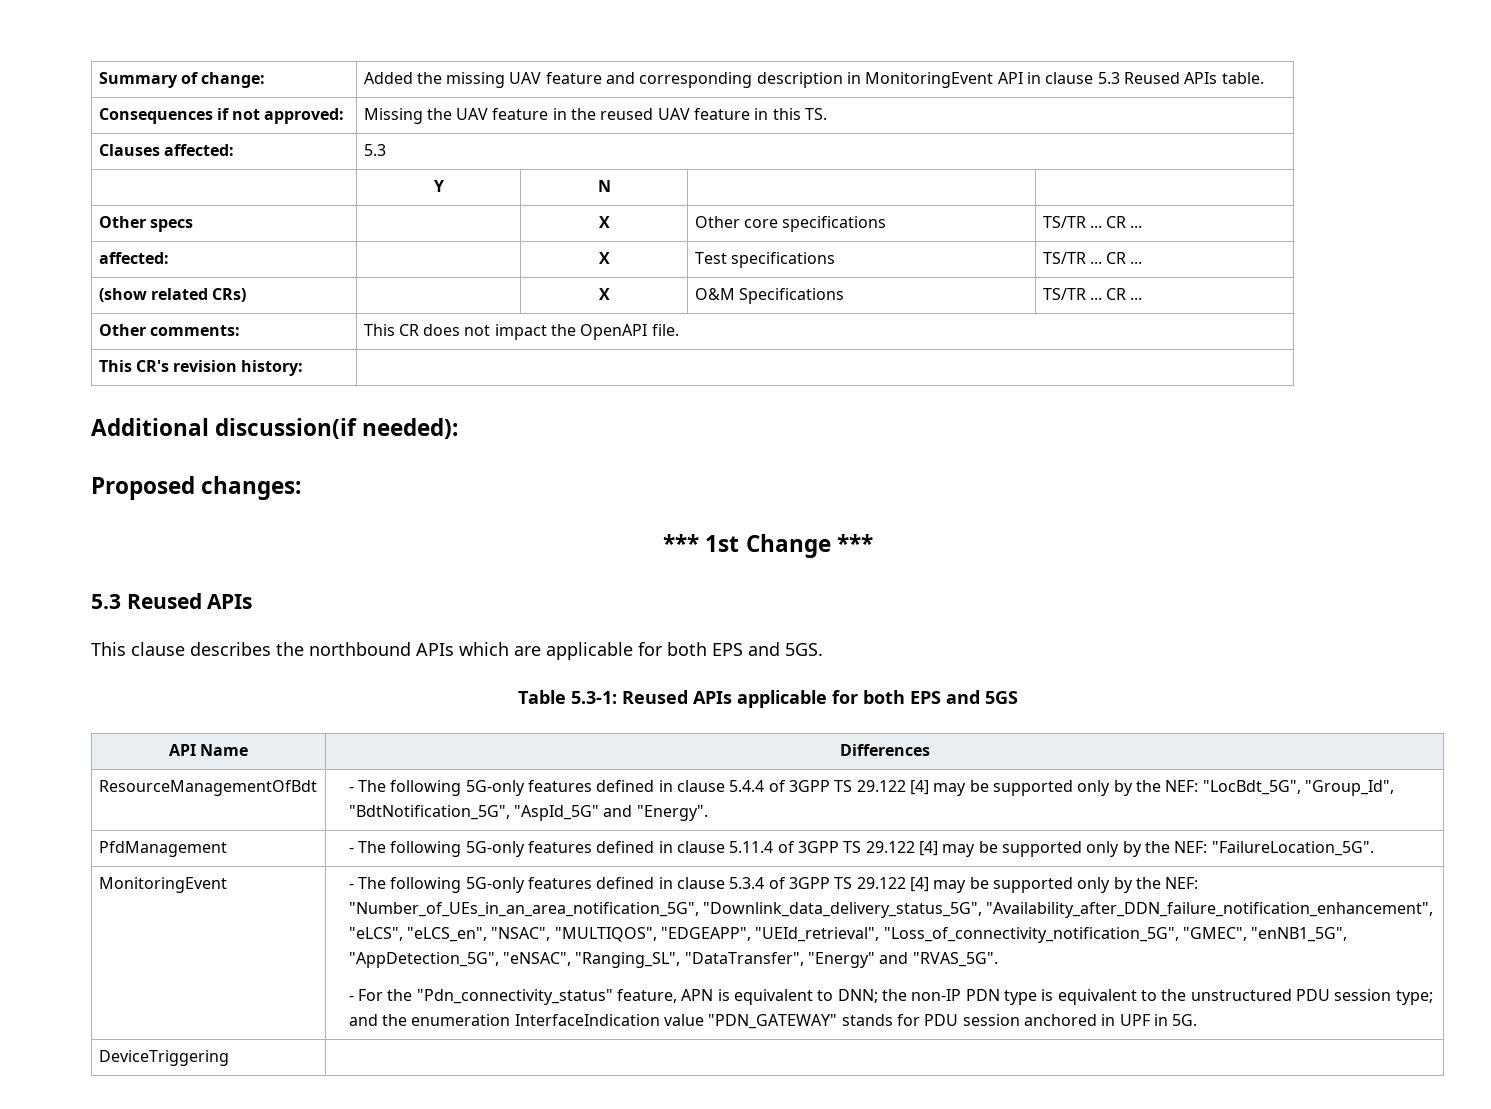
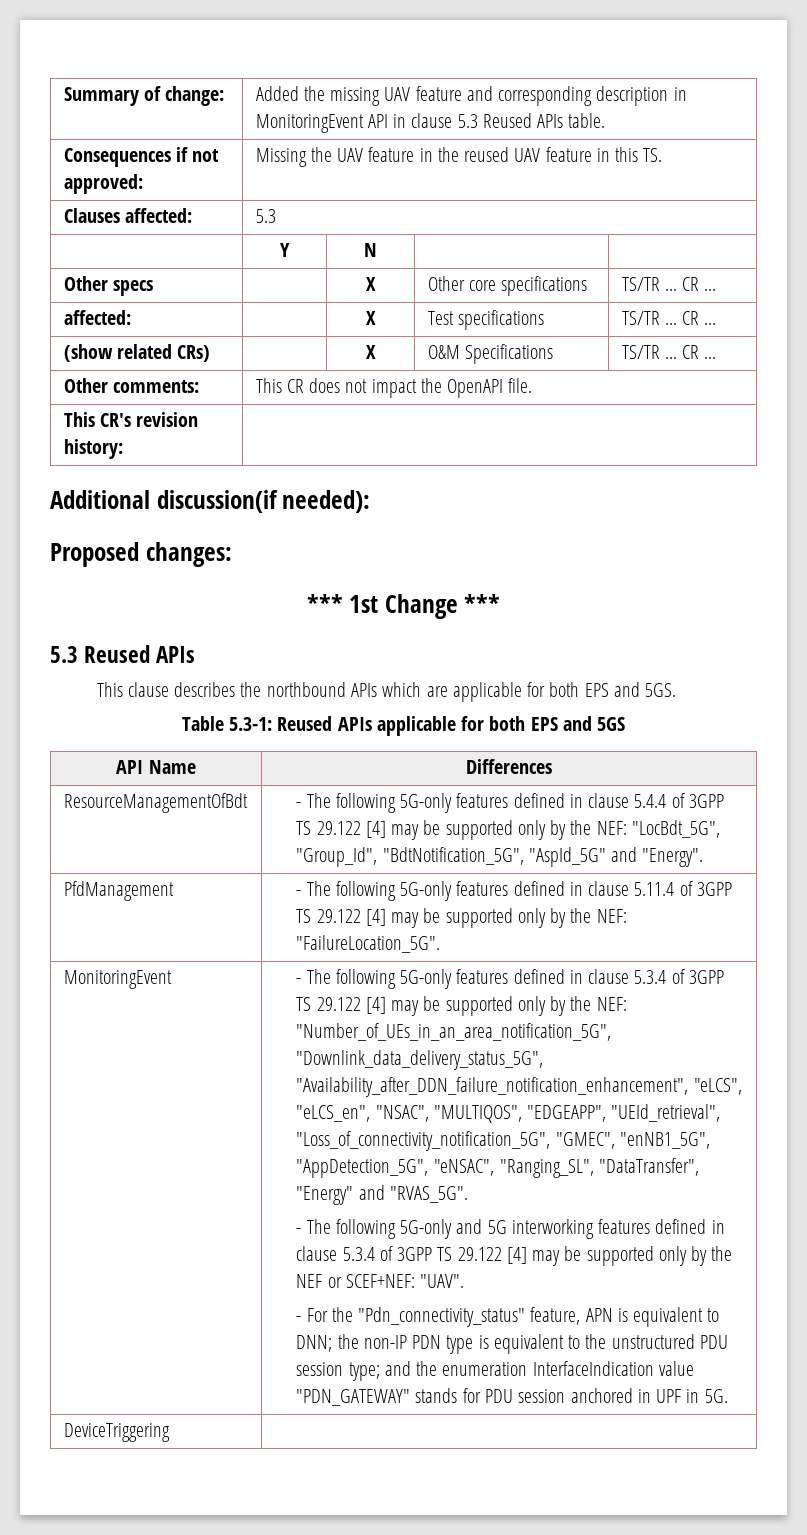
(998, 959) none -> [296,1219,725,1239] [296,1246,733,1266] [296,1274,465,1288] // - The following 5G-only and 5G interworking features defined in clause 5.3.4 of 3GPP TS 29.122 [4] may be supported only by the NEF or SCEF+NEF: "UAV".

